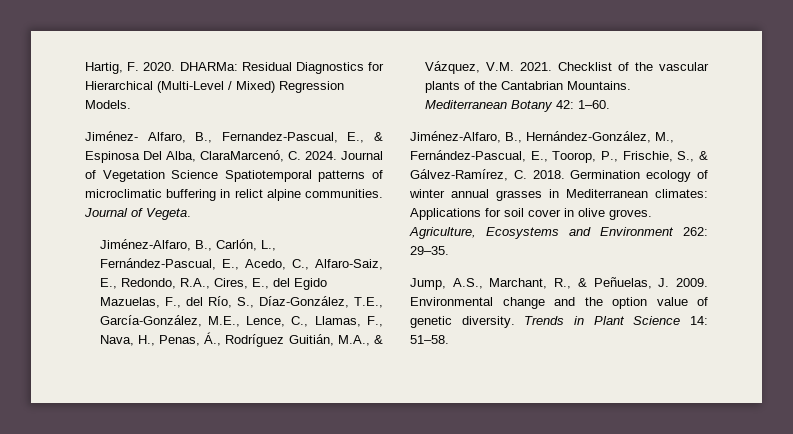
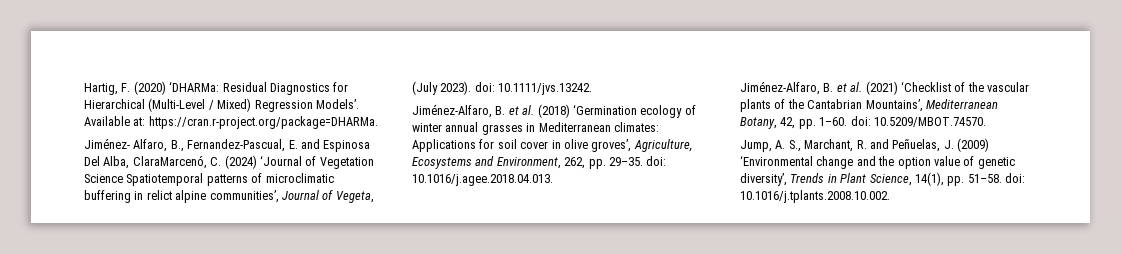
[143,62,238,71] 2020. DHARMa: -> [133,81,220,95] (2020) ‘DHARMa:
[85,100,131,109] Models. -> [315,99,359,109] [84,116,378,129] Models’. Available at: https://cran.r-project.org/package=DHARMa.
[347,132,383,143] E., & -> [288,139,320,149] E. and
[305,151,383,160] 2024. Journal -> [224,155,302,169] (2024) ‘Journal
[304,189,383,198] [84,208,191,220] [99,239,276,251] [99,258,383,270] [99,278,327,290] [99,296,383,308] [99,315,383,327] [99,332,383,347] [424,61,709,74] [424,81,631,93] [424,100,610,112] [410,131,674,143] [410,150,708,163] [410,169,641,181] communities. Journal of Vegeta. // Jiménez-Alfaro, B., Carlón, L., Fernández-Pascual, E., Acedo, C., Alfaro-Saiz, E., Redondo, R.A., Cires, E., del Egido Mazuelas, F., del Río, S., Díaz-González, T.E., García-González, M.E., Lence, C., Llamas, F., Nava, H., Penas, Á., Rodríguez Guitián, M.A., & Vázquez, V.M. 2021. Checklist of the vascular plants of the Cantabrian Mountains. Mediterranean Botany 42: 1–60. // Jiménez-Alfaro, B., Hernández-González, M., Fernández-Pascual, E., Toorop, P., Frischie, S., & Gálvez-Ramírez, C. 2018. Germination -> [209,190,374,203] [412,81,593,95] [412,104,637,118] communities’, Journal of Vegeta, (July 2023). doi: 10.1111/jvs.13242. // Jiménez-Alfaro, B. et al. (2018) ‘Germination
[609,209,652,220] groves. -> [591,139,632,152] groves’,
[600,227,708,236] [410,246,449,255] [410,277,708,290] [410,297,493,306] Environment 262: 29–35. // Jump, A.S., Marchant, R., & Peñuelas, J. 2009. Environmental -> [496,156,667,169] [412,174,553,186] [740,81,1029,95] [740,99,998,112] [740,116,986,129] [740,138,989,152] [740,155,813,166] Environment, 262, pp. 29–35. doi: 10.1016/j.agee.2018.04.013. // Jiménez-Alfaro, B. et al. (2021) ‘Checklist of the vascular plants of the Cantabrian Mountains’, Mediterranean Botany, 42, pp. 1–60. doi: 10.5209/MBOT.74570. // Jump, A. S., Marchant, R. and Peñuelas, J. (2009) ‘Environmental
[461,316,515,328] diversity. -> [740,173,787,186] diversity’,
[633,316,708,325] [410,335,449,344] Science 14: 51–58. -> [869,172,1025,186] [740,190,890,203] Science, 14(1), pp. 51–58. doi: 10.1016/j.tplants.2008.10.002.

